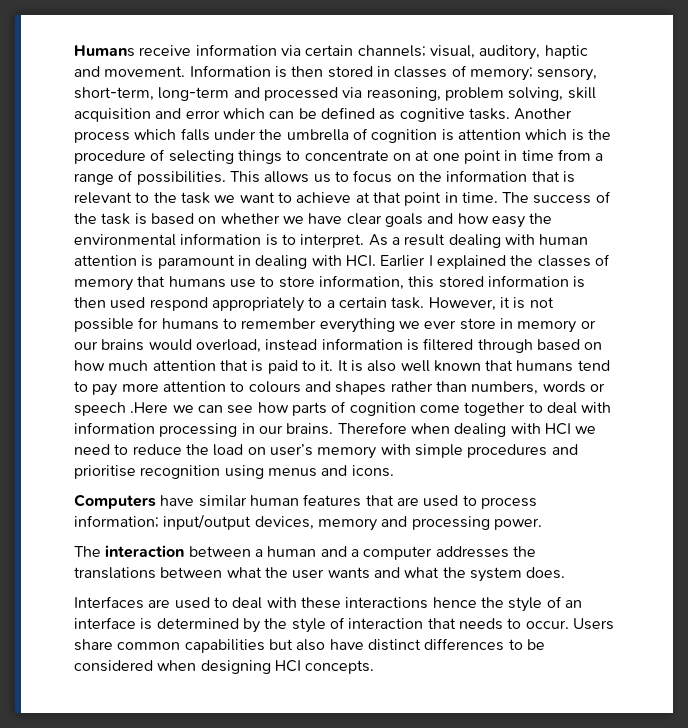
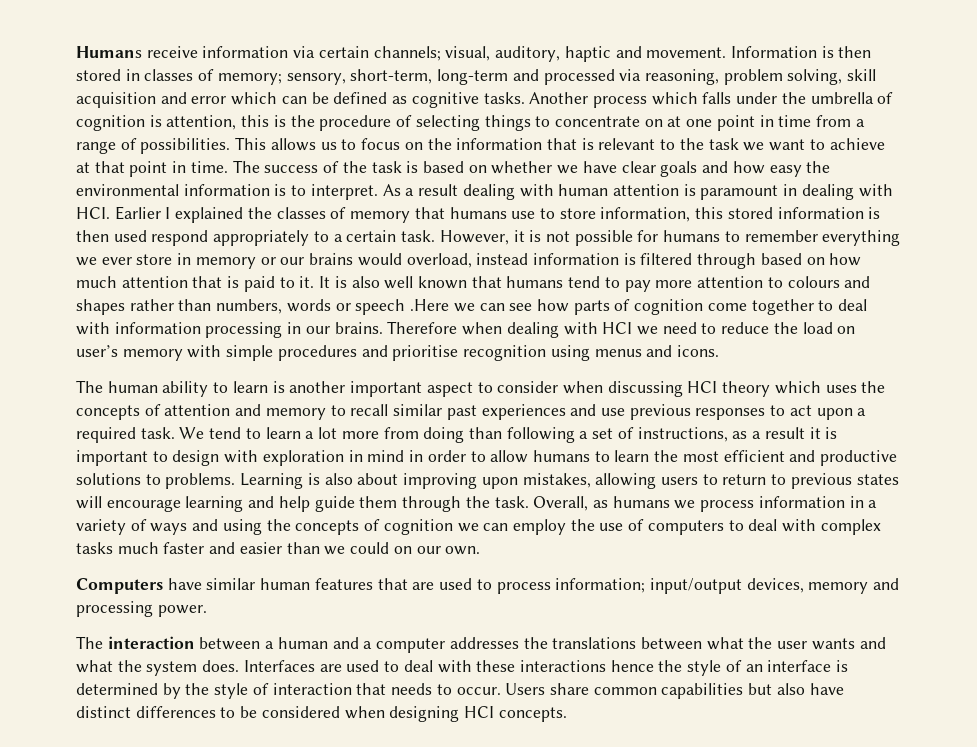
[457,129,568,140] attention which -> [166,115,270,130] attention, this
(394, 471) none -> [76,380,886,397] [76,404,867,420] [76,427,838,443] [76,450,898,466] [76,473,899,489] [76,496,878,512] [76,519,881,535] [76,542,481,555] // The human ability to learn is another important aspect to consider when discussing HCI theory which uses the concepts of attention and memory to recall similar past experiences and use previous responses to act upon a required task. We tend to learn a lot more from doing than following a set of instructions, as a result it is important to design with exploration in mind in order to allow humans to learn the most efficient and productive solutions to problems. Learning is also about improving upon mistakes, allowing users to return to previous states will encourage learning and help guide them through the task. Overall, as humans we process information in a variety of ways and using the concepts of cognition we can employ the use of computers to deal with complex tasks much faster and easier than we could on our own.
(566, 573) // -> (240, 666) none

